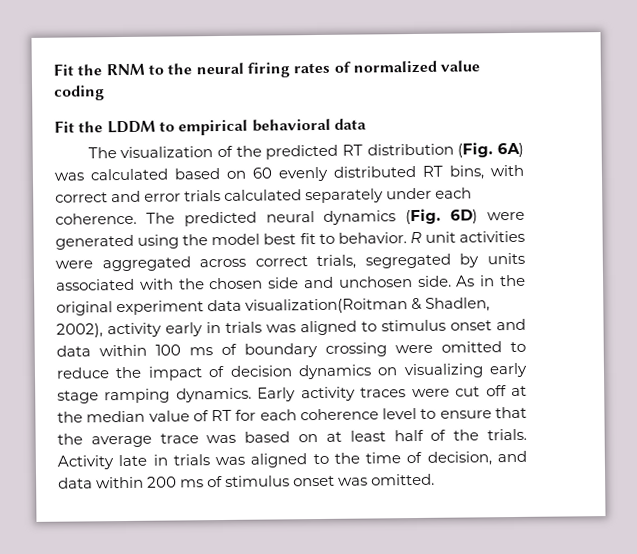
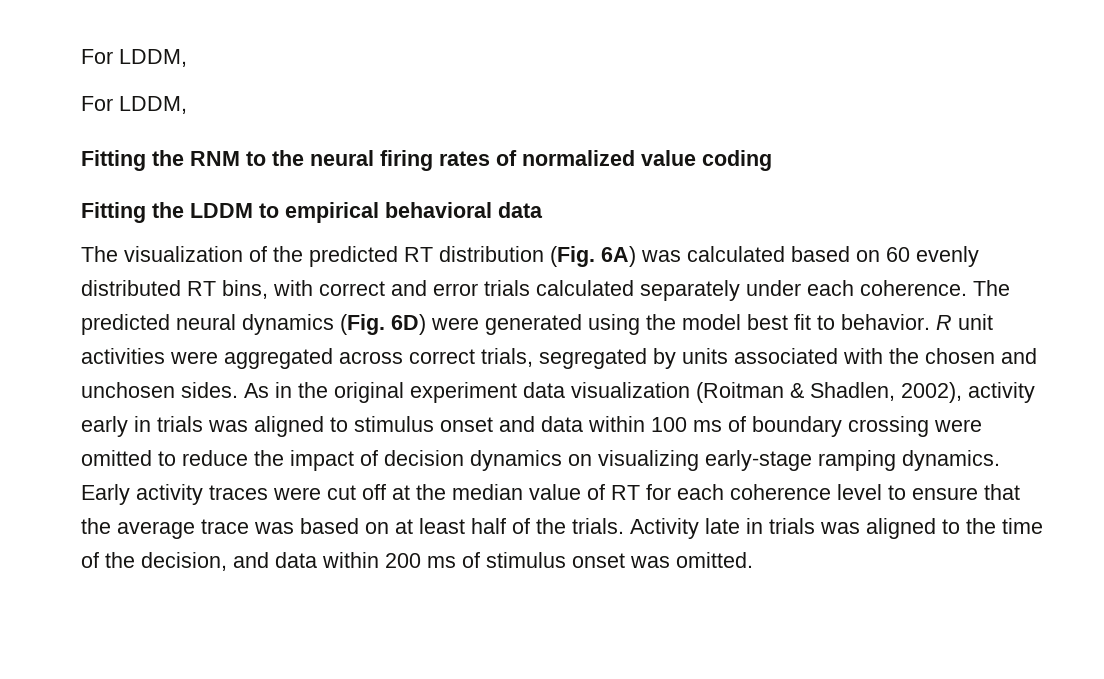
[53,63,74,76] Fit -> [81,49,187,67] [81,96,187,114] [81,150,146,171] For LDDM, // For LDDM, // Fitting
[54,120,75,133] Fit -> [81,202,146,223] Fitting
[268,277,300,289] side -> (995, 356) none
[416,275,452,287] side. -> [181,382,238,398] sides.
[245,298,409,314] visualization(Roitman -> [571,382,784,403] visualization (Roitman
[489,362,528,378] [57,390,99,404] early stage -> [705,450,812,471] early-stage
(423, 457) none -> [105,552,135,568] the

